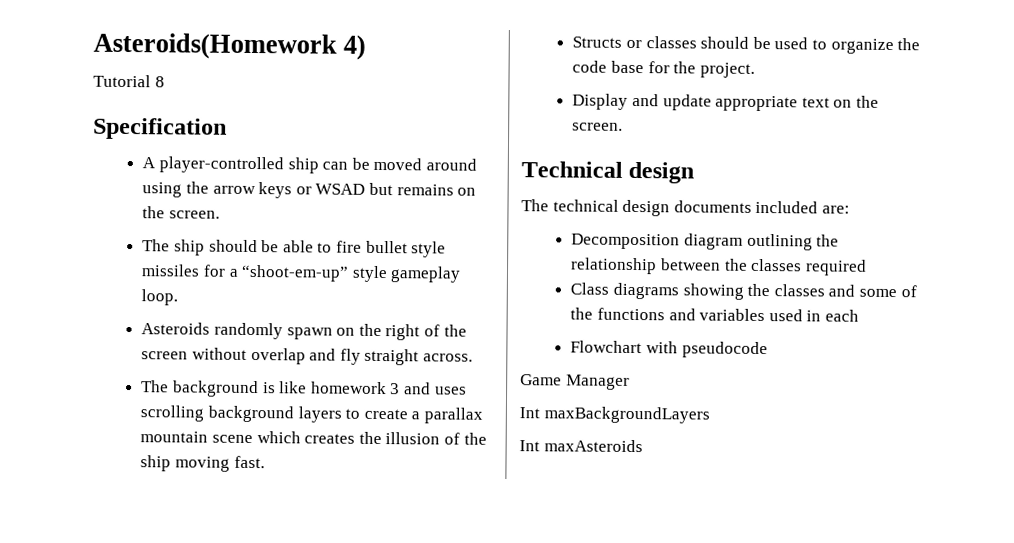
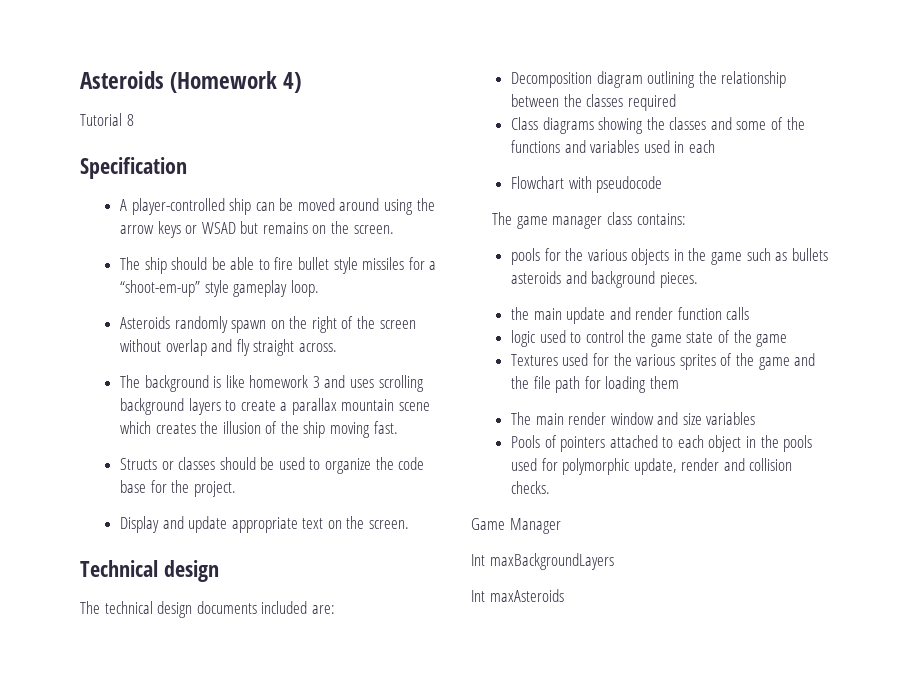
[93,32,337,60] Asteroids(Homework -> [80,71,278,93] Asteroids (Homework
(768, 350) none -> [492,212,686,229] [510,248,828,265] [510,271,698,288] [510,307,750,324] [510,330,788,347] [510,353,816,370] [510,376,679,393] [510,412,756,425] [510,435,813,452] [510,458,793,475] [510,481,550,494] // The game manager class contains: // pools for the various objects in the game such as bullets asteroids and background pieces. // the main update and render function calls // logic used to control the game state of the game // Textures used for the various sprites of the game and the file path for loading them // The main render window and size variables // Pools of pointers attached to each object in the pools used for polymorphic update, render and collision checks.

